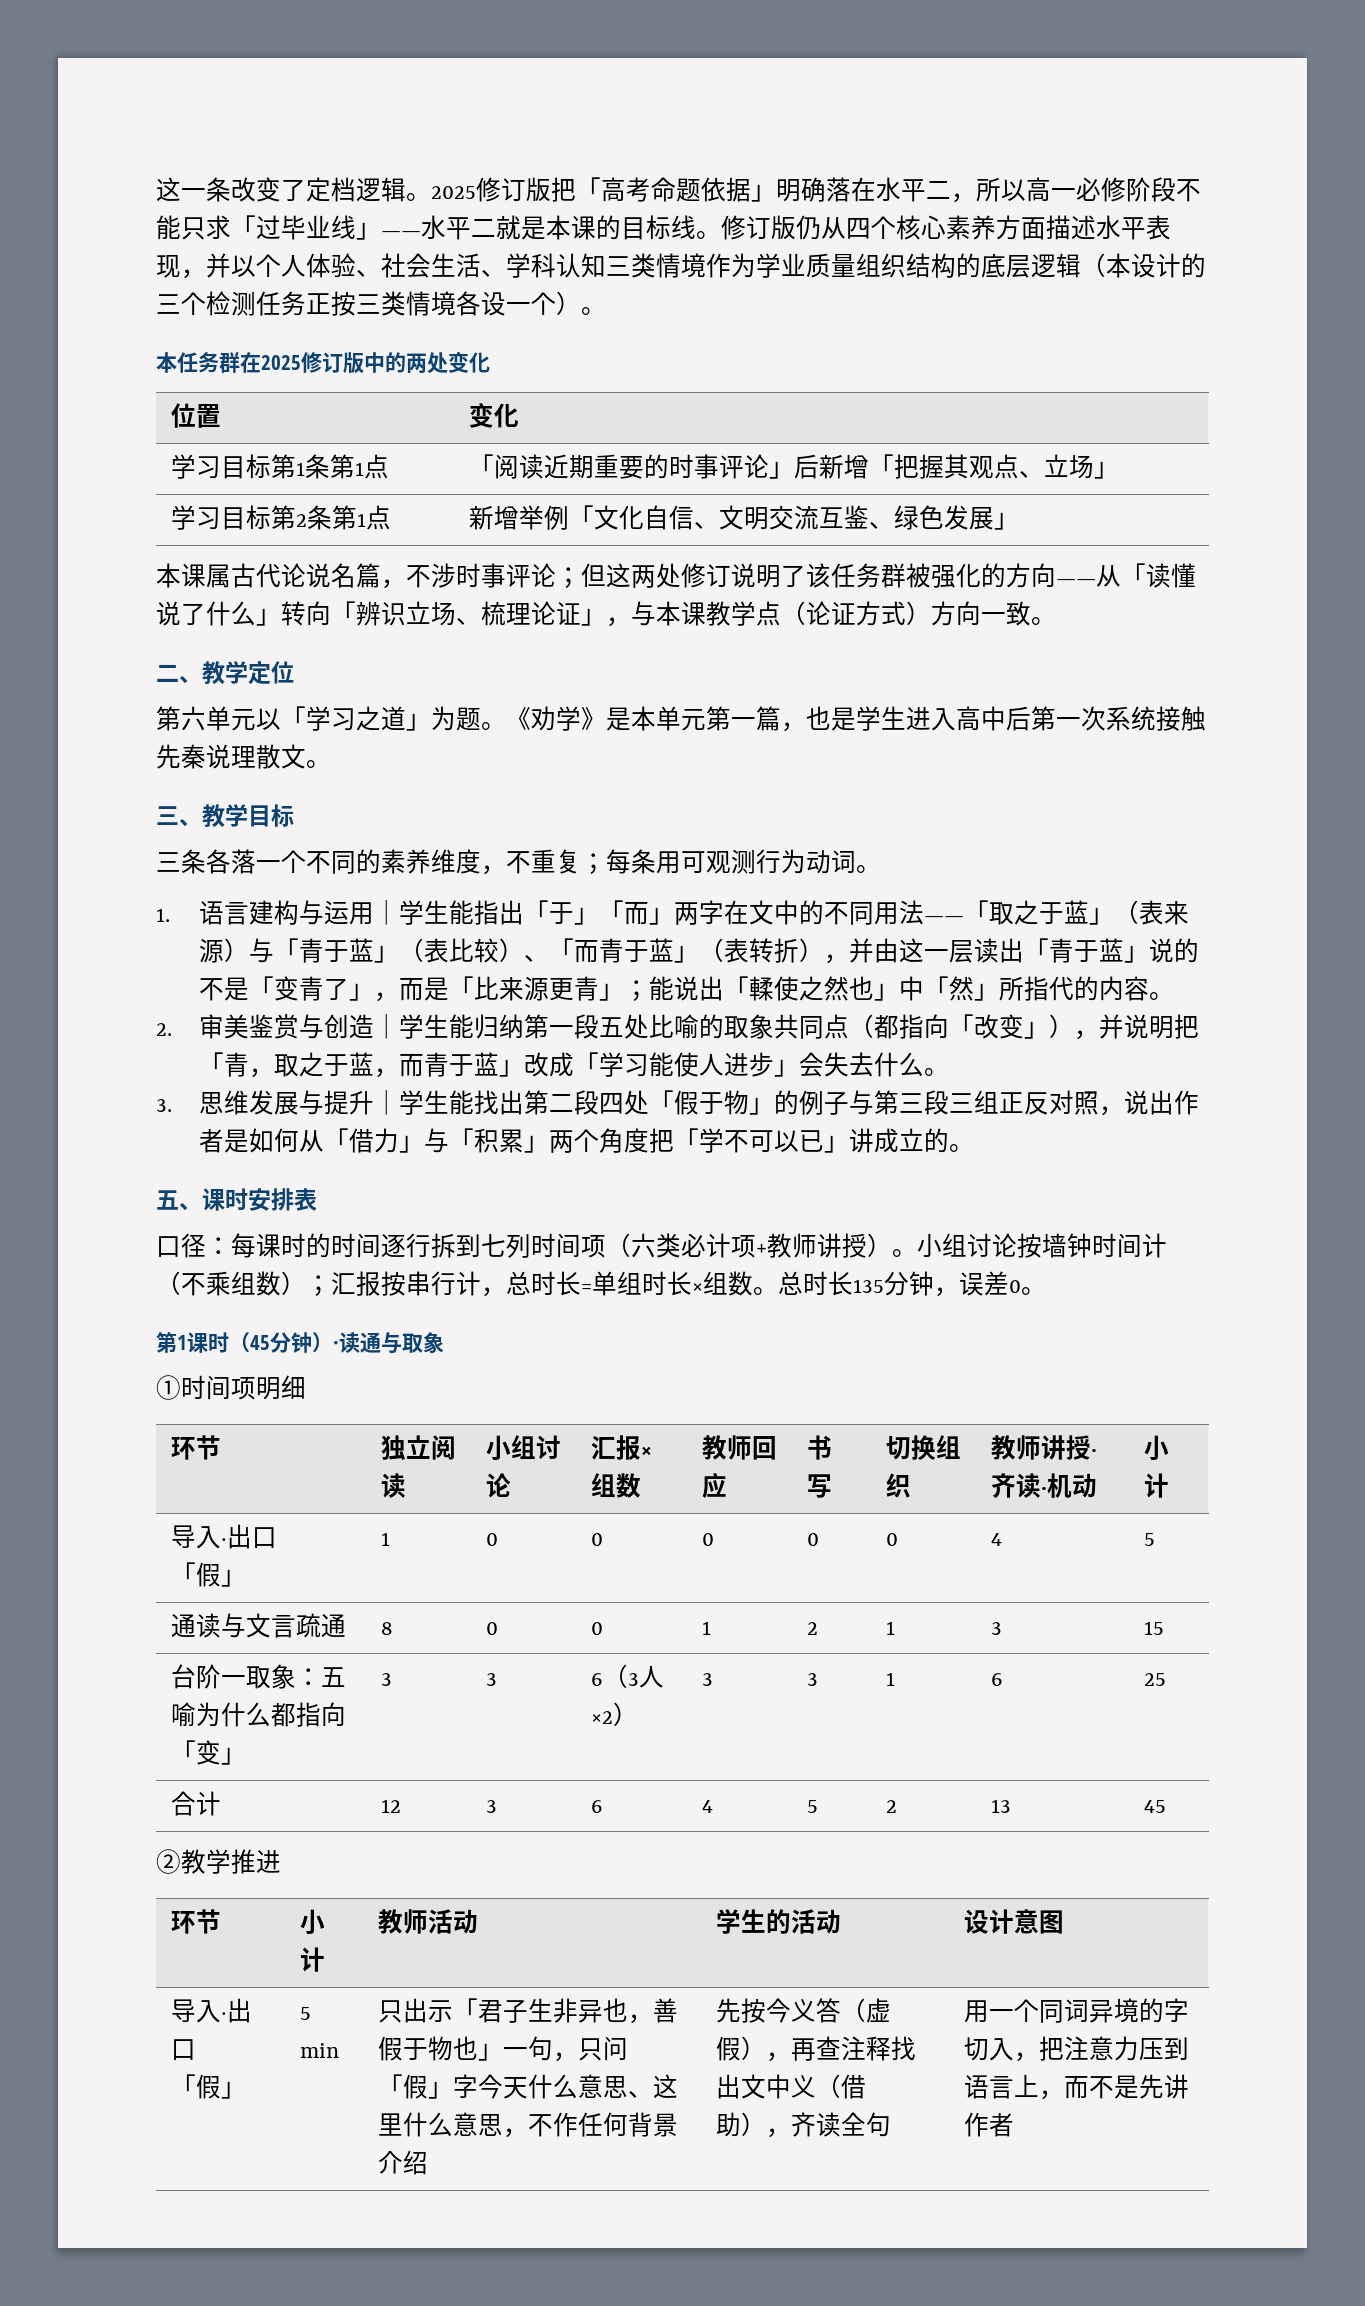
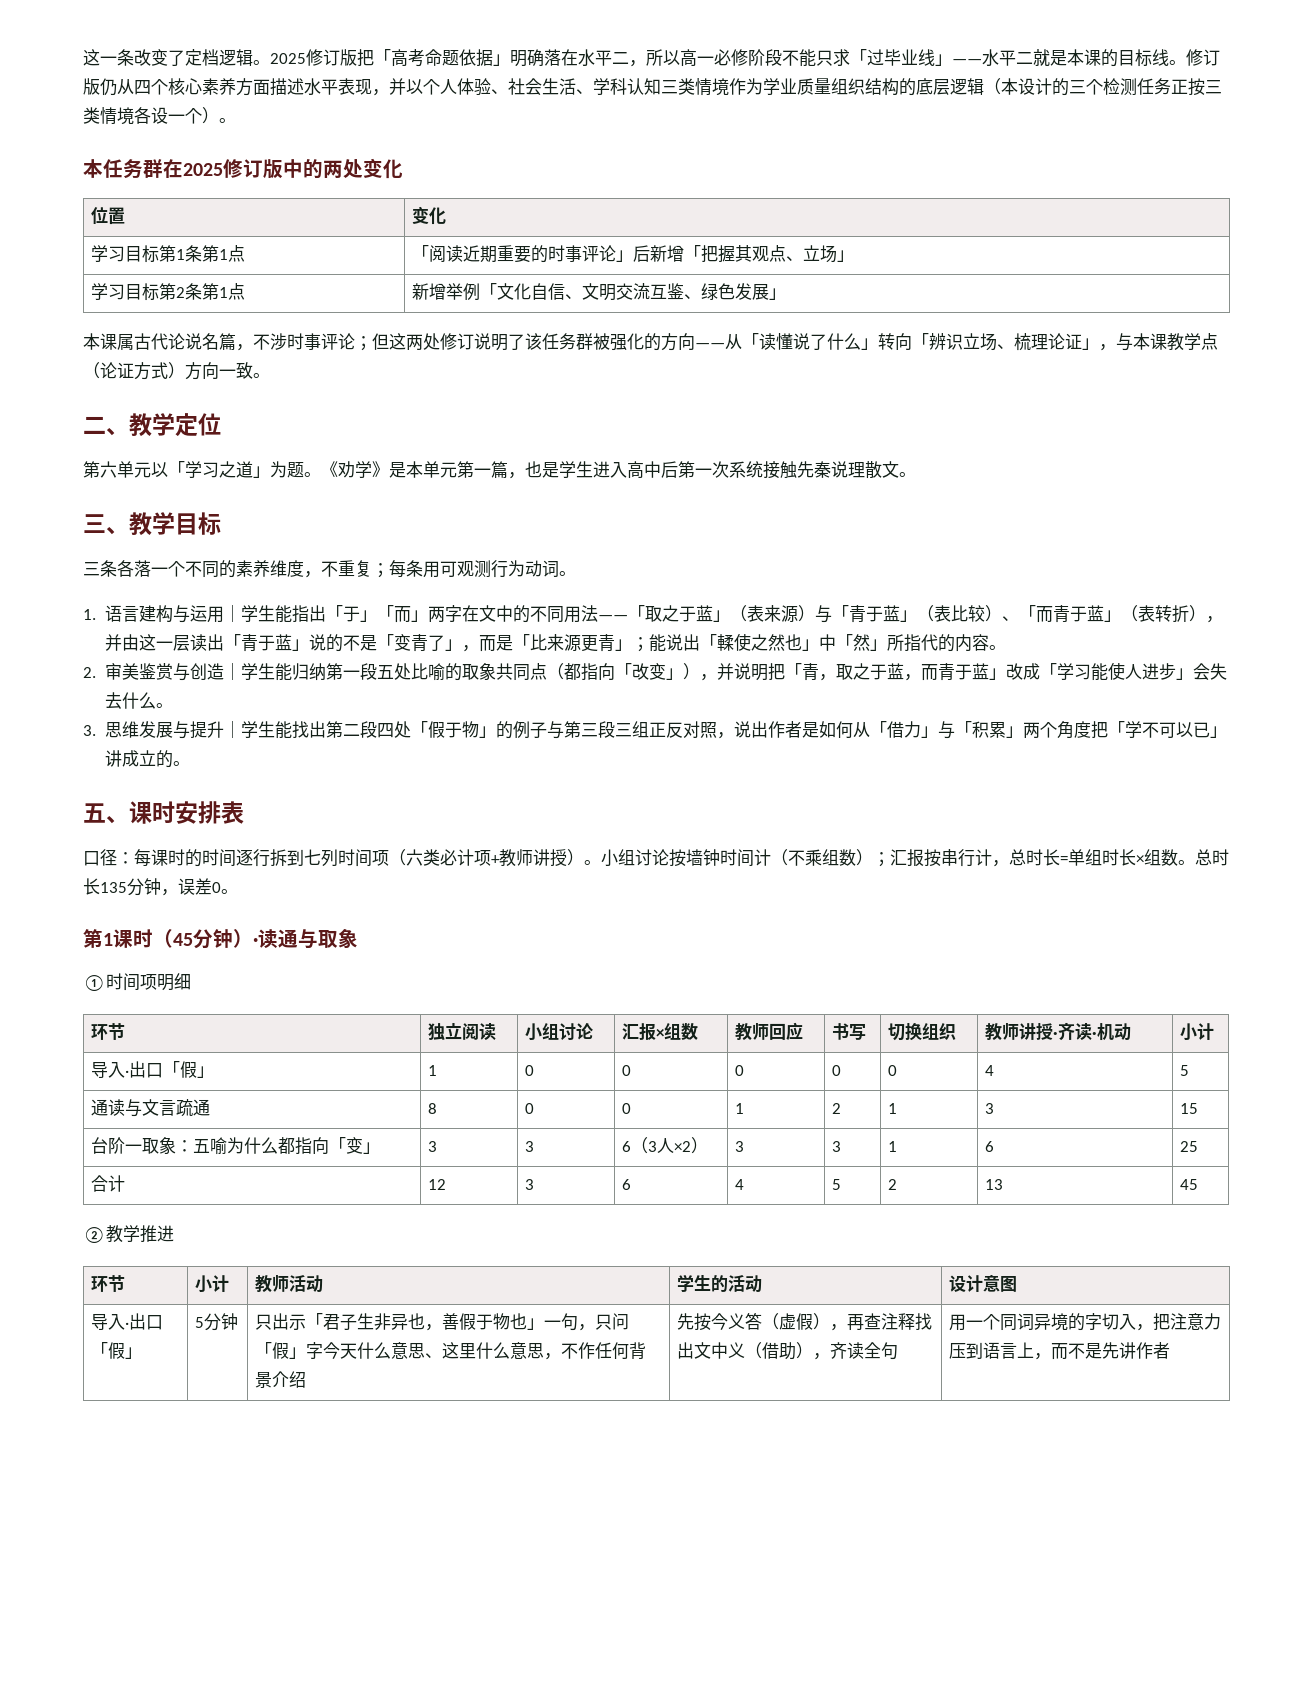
[300,2043,340,2058] min -> [204,1313,239,1331] 分钟

